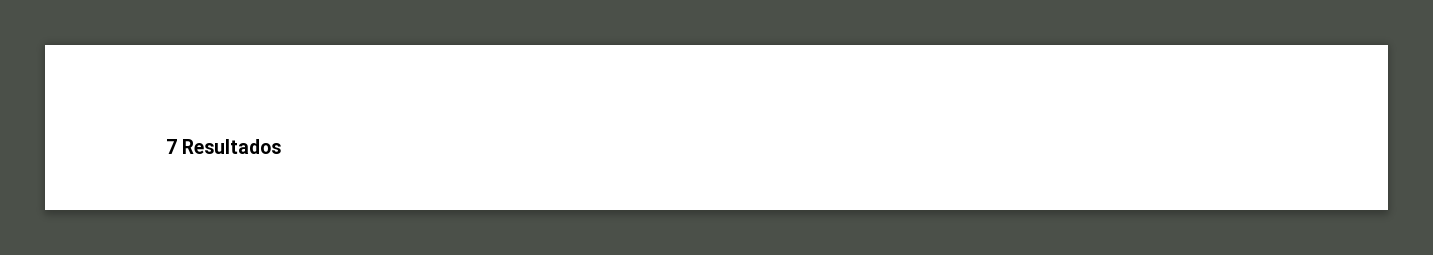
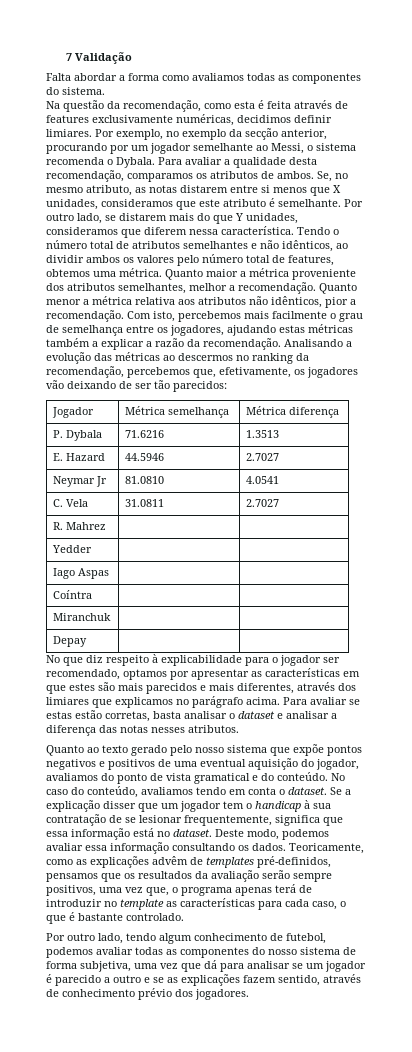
[182,139,282,154] Resultados -> [75,52,133,64] [46,73,361,84] [46,87,105,95] [46,100,348,112] [46,114,332,126] [46,128,327,140] [46,143,356,154] [46,157,317,168] [46,170,348,182] [46,185,341,196] [46,198,363,210] [46,213,298,224] [46,226,339,238] [46,240,348,252] [46,254,334,266] [46,268,356,280] [46,282,357,294] [46,296,356,308] [46,310,363,322] [46,324,353,336] [46,338,352,350] [46,352,309,364] [46,366,358,378] [46,380,227,392] [52,407,95,418] [125,406,230,418] [246,406,340,418] [53,430,103,441] [125,430,165,438] [246,430,280,438] [53,453,106,461] [125,453,165,461] [246,453,280,461] [53,476,108,487] [125,476,165,484] [246,476,280,484] [53,499,89,507] [125,499,165,507] [246,499,280,507] [53,522,107,530] [52,545,93,553] [53,568,110,579] [53,590,93,599] [53,613,112,621] [53,636,88,647] [46,654,340,666] [46,668,360,680] [46,682,356,694] [46,696,360,708] [46,710,337,722] [46,725,239,736] [46,744,362,756] [46,758,359,770] [46,772,345,784] [46,786,351,798] [46,800,331,812] [46,814,343,826] [46,828,329,840] [46,842,364,854] [46,856,331,868] [46,870,332,882] [46,884,312,896] [46,898,346,910] [46,912,184,924] [46,933,326,944] [46,947,356,958] [46,960,366,972] [46,974,361,986] [46,988,249,1000] Validação // Falta abordar a forma como avaliamos todas as componentes do sistema. // Na questão da recomendação, como esta é feita através de features exclusivamente numéricas, decidimos definir limiares. Por exemplo, no exemplo da secção anterior, procurando por um jogador semelhante ao Messi, o sistema recomenda o Dybala. Para avaliar a qualidade desta recomendação, comparamos os atributos de ambos. Se, no mesmo atributo, as notas distarem entre si menos que X unidades, consideramos que este atributo é semelhante. Por outro lado, se distarem mais do que Y unidades, consideramos que diferem nessa característica. Tendo o número total de atributos semelhantes e não idênticos, ao dividir ambos os valores pelo número total de features, obtemos uma métrica. Quanto maior a métrica proveniente dos atributos semelhantes, melhor a recomendação. Quanto menor a métrica relativa aos atributos não idênticos, pior a recomendação. Com isto, percebemos mais facilmente o grau de semelhança entre os jogadores, ajudando estas métricas também a explicar a razão da recomendação. Analisando a evolução das métricas ao descermos no ranking da recomendação, percebemos que, efetivamente, os jogadores vão deixando de ser tão parecidos: // Jogador | Métrica semelhança | Métrica diferença // P. Dybala | 71.6216 | 1.3513 // E. Hazard | 44.5946 | 2.7027 // Neymar Jr | 81.0810 | 4.0541 // C. Vela | 31.0811 | 2.7027 // R. Mahrez | | // Yedder | | // Iago Aspas | | // Coíntra | | // Miranchuk | | // Depay | | // No que diz respeito à explicabilidade para o jogador ser recomendado, optamos por apresentar as características em que estes são mais parecidos e mais diferentes, através dos limiares que explicamos no parágrafo acima. Para avaliar se estas estão corretas, basta analisar o dataset e analisar a diferença das notas nesses atributos. // Quanto ao texto gerado pelo nosso sistema que expõe pontos negativos e positivos de uma eventual aquisição do jogador, avaliamos do ponto de vista gramatical e do conteúdo. No caso do conteúdo, avaliamos tendo em conta o dataset. Se a explicação disser que um jogador tem o handicap à sua contratação de se lesionar frequentemente, significa que essa informação está no dataset. Deste modo, podemos avaliar essa informação consultando os dados. Teoricamente, como as explicações advêm de templates pré-definidos, pensamos que os resultados da avaliação serão sempre positivos, uma vez que, o programa apenas terá de introduzir no template as características para cada caso, o que é bastante controlado. // Por outro lado, tendo algum conhecimento de futebol, podemos avaliar todas as componentes do nosso sistema de forma subjetiva, uma vez que dá para analisar se um jogador é parecido a outro e se as explicações fazem sentido, através de conhecimento prévio dos jogadores.

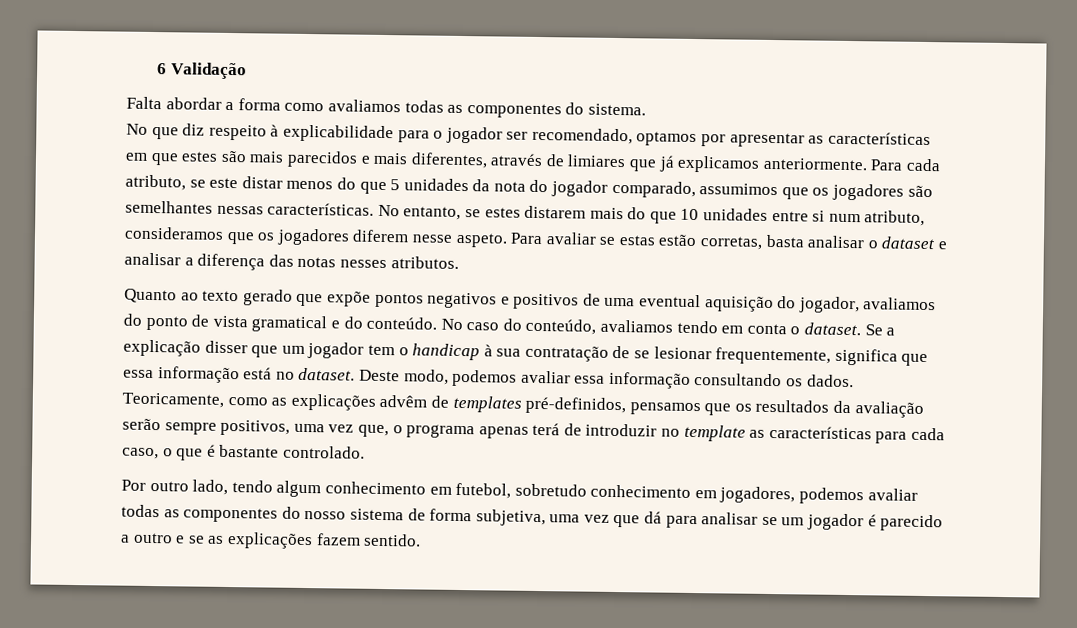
[66,53,73,61] 7 -> [157,63,168,75] 6
[46,100,348,112] [46,114,332,126] [46,128,327,140] [46,143,356,154] [46,157,317,168] [46,170,348,182] [46,185,341,196] [46,198,363,210] [46,213,298,224] [46,226,339,238] [46,240,348,252] [46,254,334,266] [46,268,356,280] [46,282,357,294] [46,296,356,308] [46,310,363,322] [46,324,353,336] [46,338,352,350] [46,352,309,364] [46,366,358,378] [46,380,227,392] [52,407,95,418] [125,406,230,418] [246,406,340,418] [53,430,103,441] [125,430,165,438] [246,430,280,438] [53,453,106,461] [125,453,165,461] [246,453,280,461] [53,476,108,487] [125,476,165,484] [246,476,280,484] [53,499,89,507] [125,499,165,507] [246,499,280,507] [53,522,107,530] [52,545,93,553] [53,568,110,579] [53,590,93,599] [53,613,112,621] [53,636,88,647] // Na questão da recomendação, como esta é feita através de features exclusivamente numéricas, decidimos definir limiares. Por exemplo, no exemplo da secção anterior, procurando por um jogador semelhante ao Messi, o sistema recomenda o Dybala. Para avaliar a qualidade desta recomendação, comparamos os atributos de ambos. Se, no mesmo atributo, as notas distarem entre si menos que X unidades, consideramos que este atributo é semelhante. Por outro lado, se distarem mais do que Y unidades, consideramos que diferem nessa característica. Tendo o número total de atributos semelhantes e não idênticos, ao dividir ambos os valores pelo número total de features, obtemos uma métrica. Quanto maior a métrica proveniente dos atributos semelhantes, melhor a recomendação. Quanto menor a métrica relativa aos atributos não idênticos, pior a recomendação. Com isto, percebemos mais facilmente o grau de semelhança entre os jogadores, ajudando estas métricas também a explicar a razão da recomendação. Analisando a evolução das métricas ao descermos no ranking da recomendação, percebemos que, efetivamente, os jogadores vão deixando de ser tão parecidos: // Jogador | Métrica semelhança | Métrica diferença // P. Dybala | 71.6216 | 1.3513 // E. Hazard | 44.5946 | 2.7027 // Neymar Jr | 81.0810 | 4.0541 // C. Vela | 31.0811 | 2.7027 // R. Mahrez | | // Yedder | | // Iago Aspas | | // Coíntra | | // Miranchuk | | // Depay | | -> (646, 109) none
[338,683,356,691] dos -> [545,154,565,167] de
[115,696,280,708] explicamos no parágrafo acima. -> [658,155,942,173] [125,174,933,201] [125,200,926,226] [124,226,508,248] já explicamos anteriormente. Para cada atributo, se este distar menos do que 5 unidades da nota do jogador comparado, assumimos que os jogadores são semelhantes nessas características. No entanto, se estes distarem mais do que 10 unidades entre si num atributo, consideramos que os jogadores diferem nesse aspeto.
[170,745,267,756] pelo nosso sistema -> (293, 297) none
[270,933,326,944] de futebol, -> [429,482,796,504] em futebol, sobretudo conhecimento em jogadores,
[278,974,361,986] [46,988,249,1000] sentido, através de conhecimento prévio dos jogadores. -> [363,533,422,547] sentido.

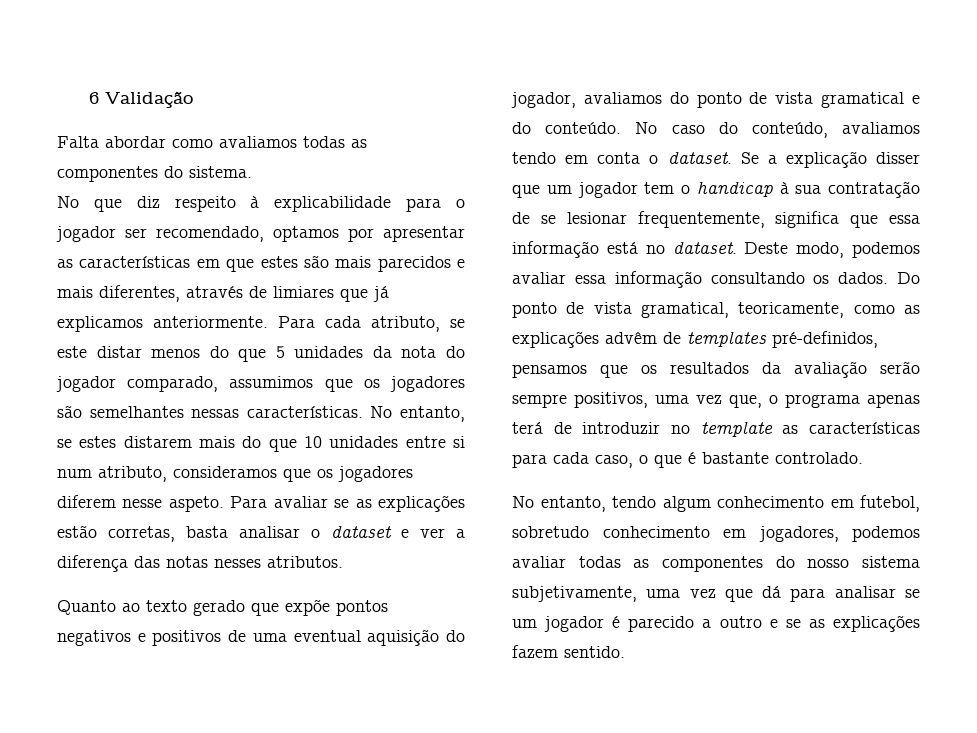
[225,98,281,111] a forma -> (166, 142) none
[618,235,656,246] estas -> [355,495,465,512] as explicações
[124,252,181,266] analisar -> [420,528,445,538] ver
[122,392,224,408] Teoricamente, -> [897,272,920,284] [512,302,845,318] Do ponto de vista gramatical, teoricamente,
[121,479,229,496] Por outro lado, -> [512,496,606,512] No entanto,
[407,508,546,527] de forma subjetiva, -> [512,586,637,602] subjetivamente,

